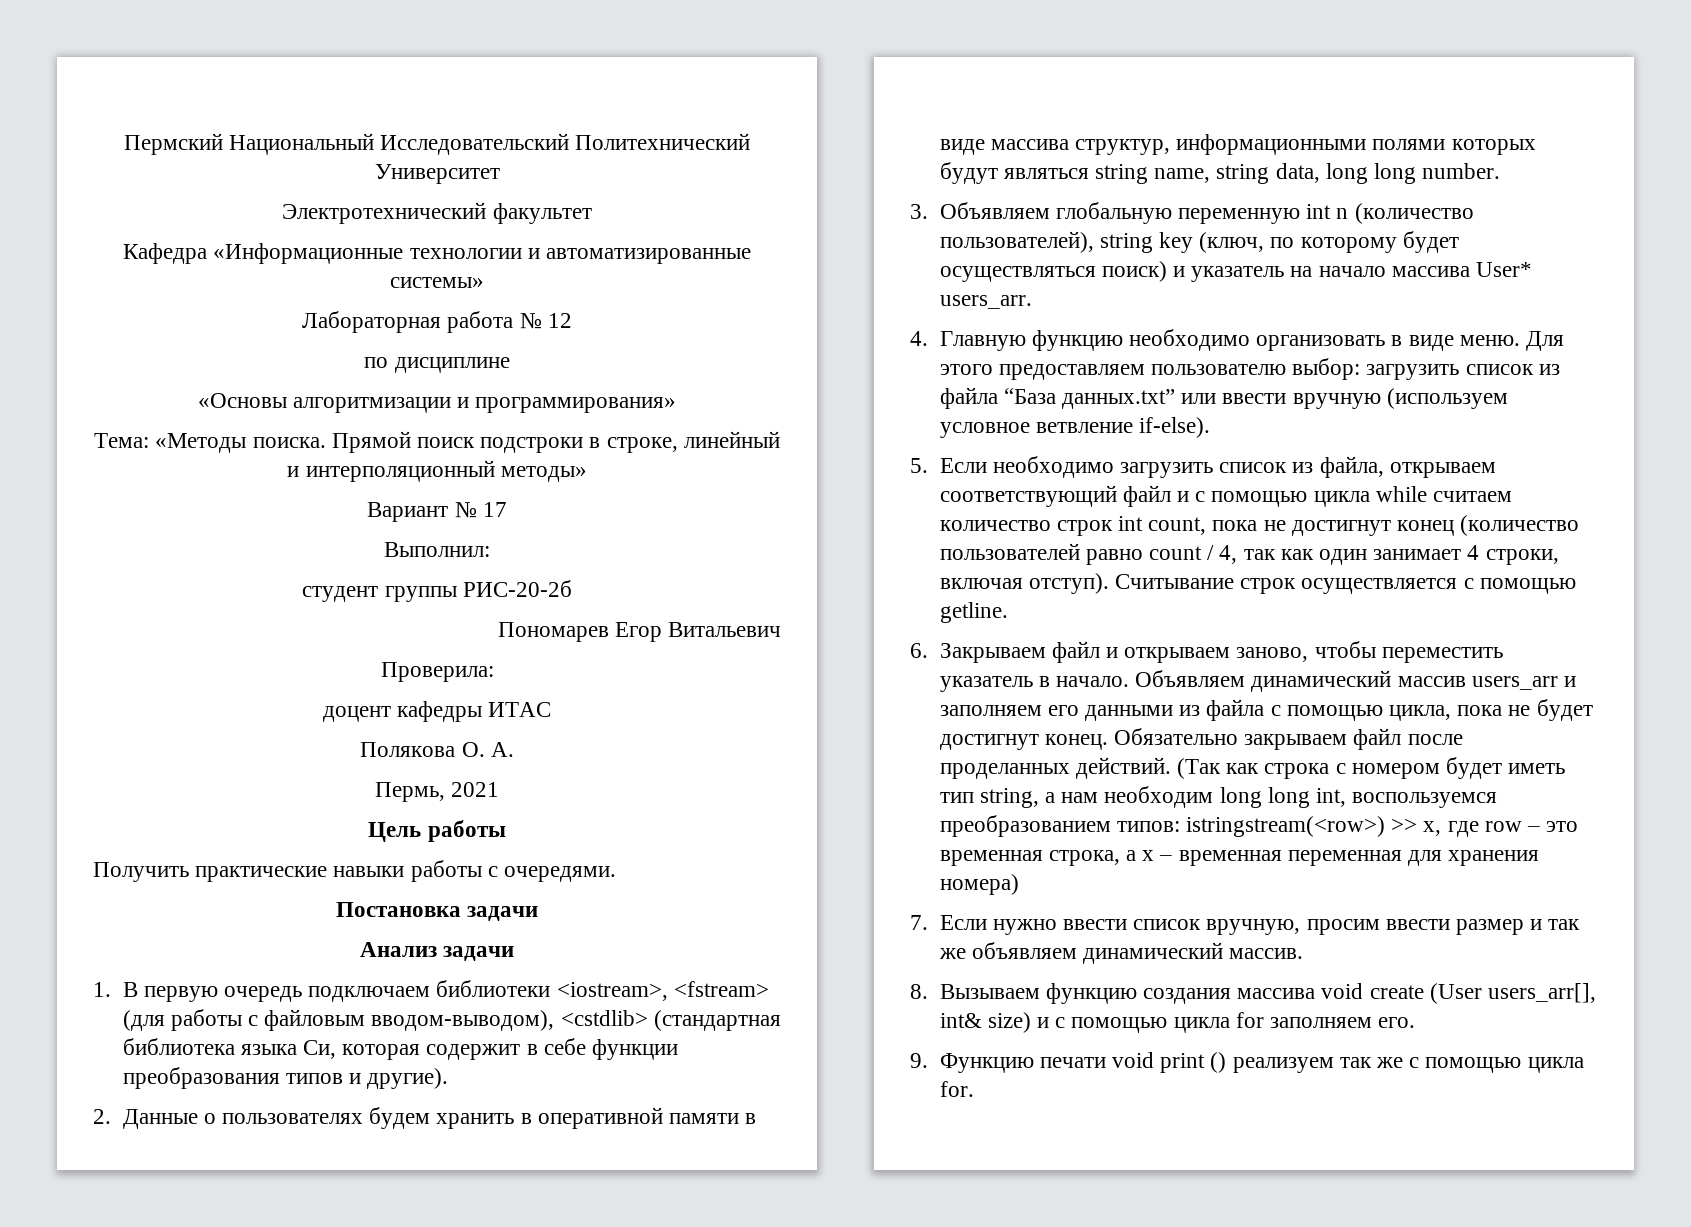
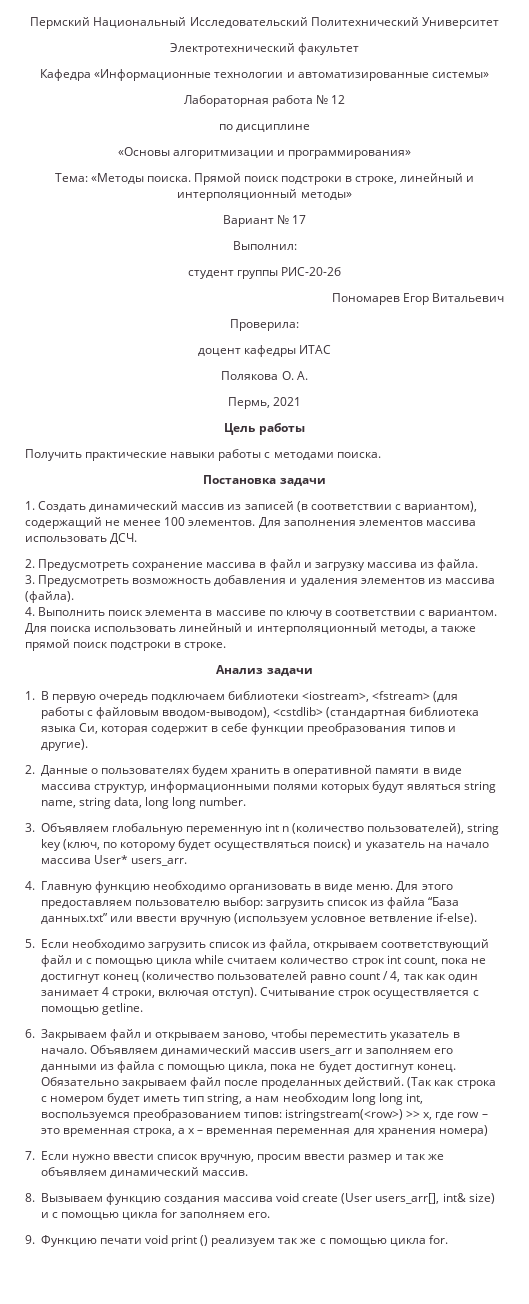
[504,866,617,882] очередями. -> [273,452,381,460] методами поиска.
(539, 913) none -> [25,501,477,513] [25,517,476,529] [25,533,138,544] [25,559,479,571] [25,575,495,587] [25,591,74,603] [25,607,498,619] [25,623,476,635] [25,639,227,651] // 1. Создать динамический массив из записей (в соответствии с вариантом), содержащий не менее 100 элементов. Для заполнения элементов массива использовать ДСЧ. // 2. Предусмотреть сохранение массива в файл и загрузку массива из файла. // 3. Предусмотреть возможность добавления и удаления элементов из массива (файла). // 4. Выполнить поиск элемента в массиве по ключу в соответствии с вариантом. Для поиска использовать линейный и интерполяционный методы, а также прямой поиск подстроки в строке.

